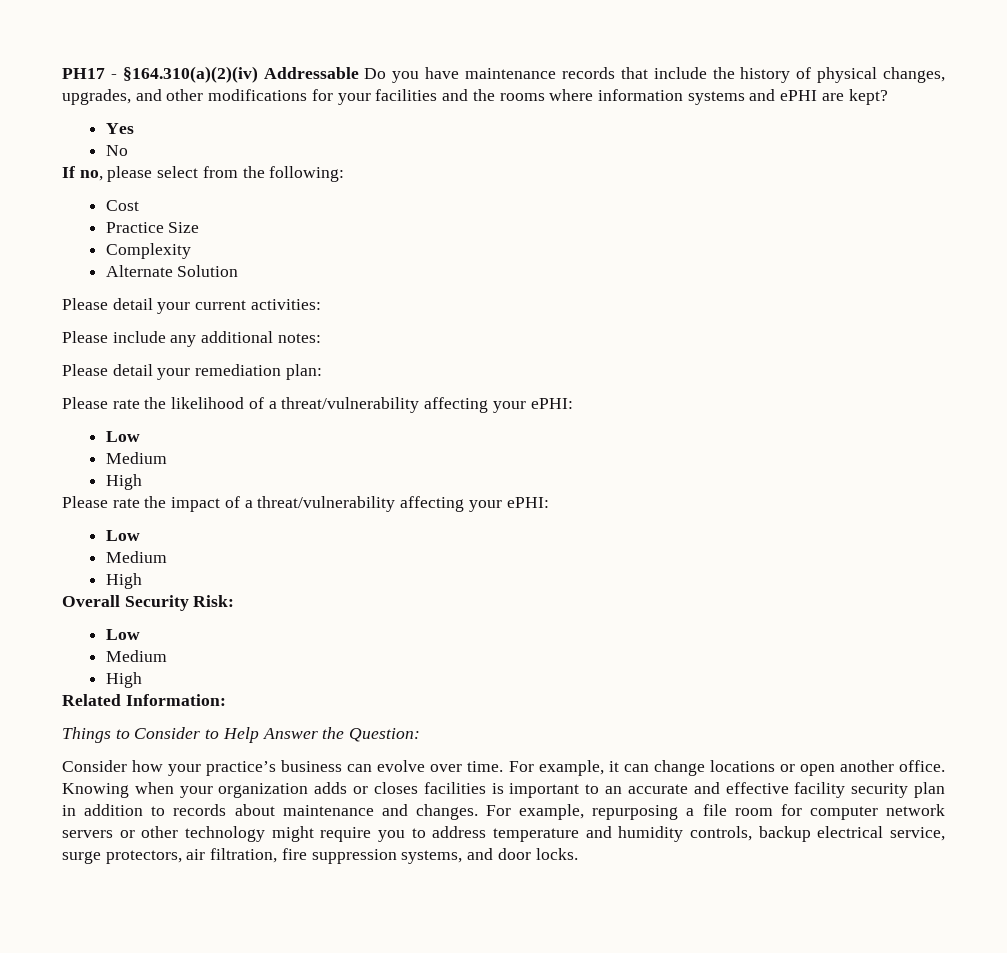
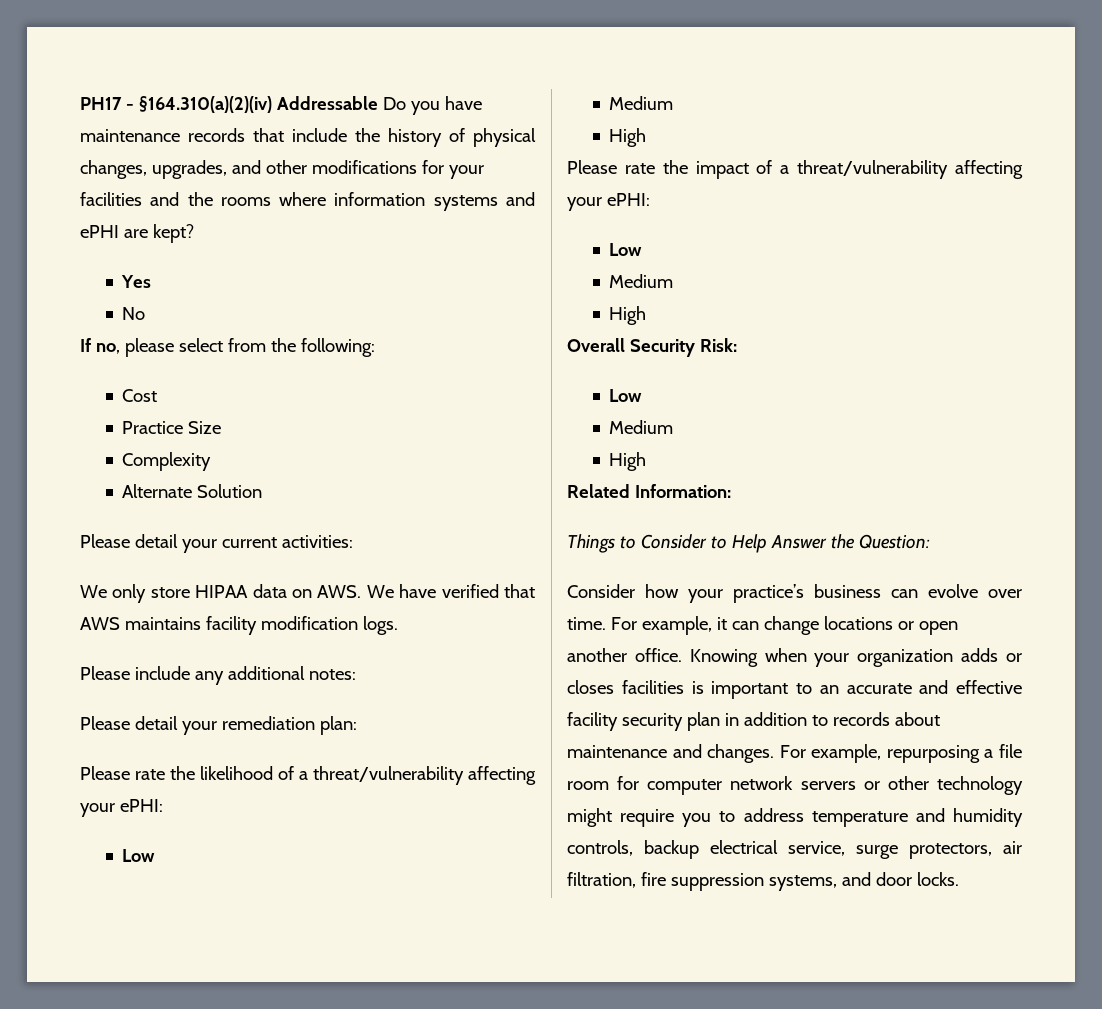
(321, 304) none -> [80,584,535,603] [80,616,398,635] // We only store HIPAA data on AWS. We have verified that AWS maintains facility modification logs.

